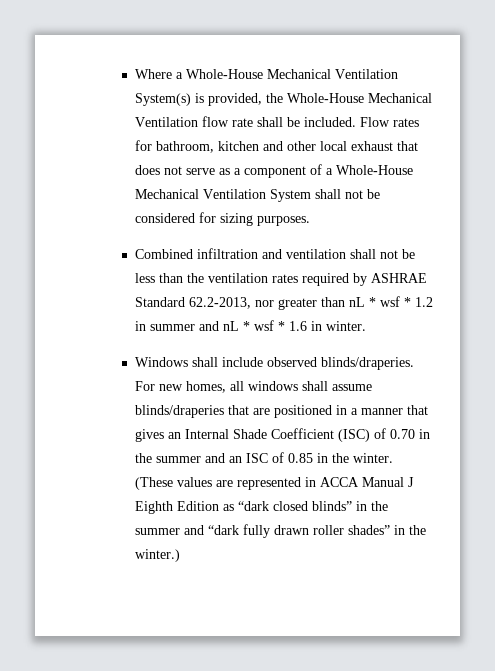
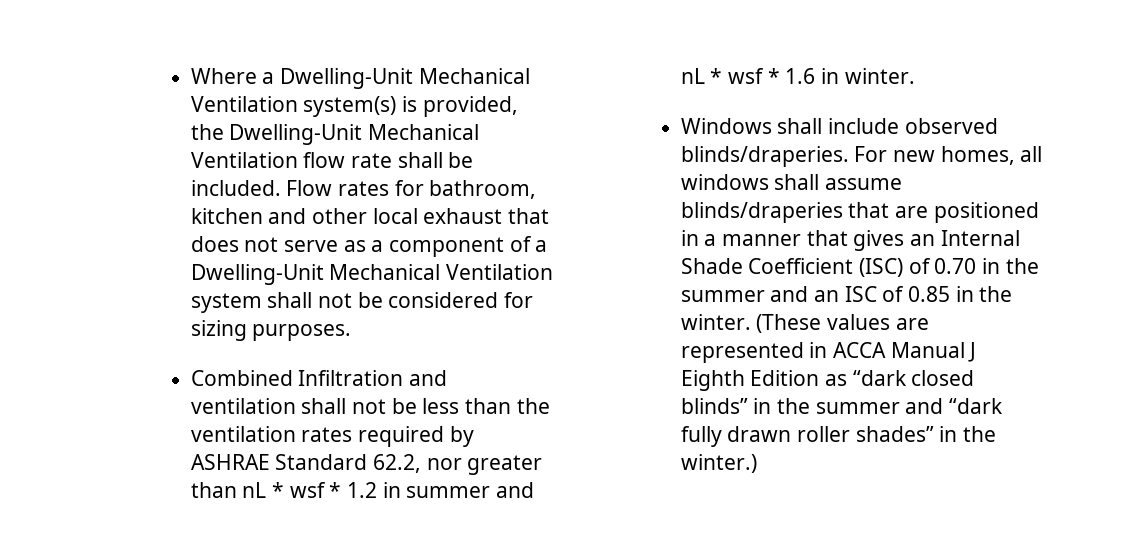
[185,69,398,79] [134,93,191,106] Whole-House Mechanical Ventilation System(s) -> [279,68,530,89] [190,96,397,117] Dwelling-Unit Mechanical Ventilation system(s)
[286,93,364,103] Whole-House -> [229,124,363,145] Dwelling-Unit
[335,165,413,175] [134,189,311,202] Whole-House Mechanical Ventilation System -> [190,264,553,285] [190,293,262,313] Dwelling-Unit Mechanical Ventilation system
[196,248,258,259] infiltration -> [298,370,404,386] Infiltration
[188,297,251,309] 62.2-2013, -> [372,454,421,473] 62.2,

